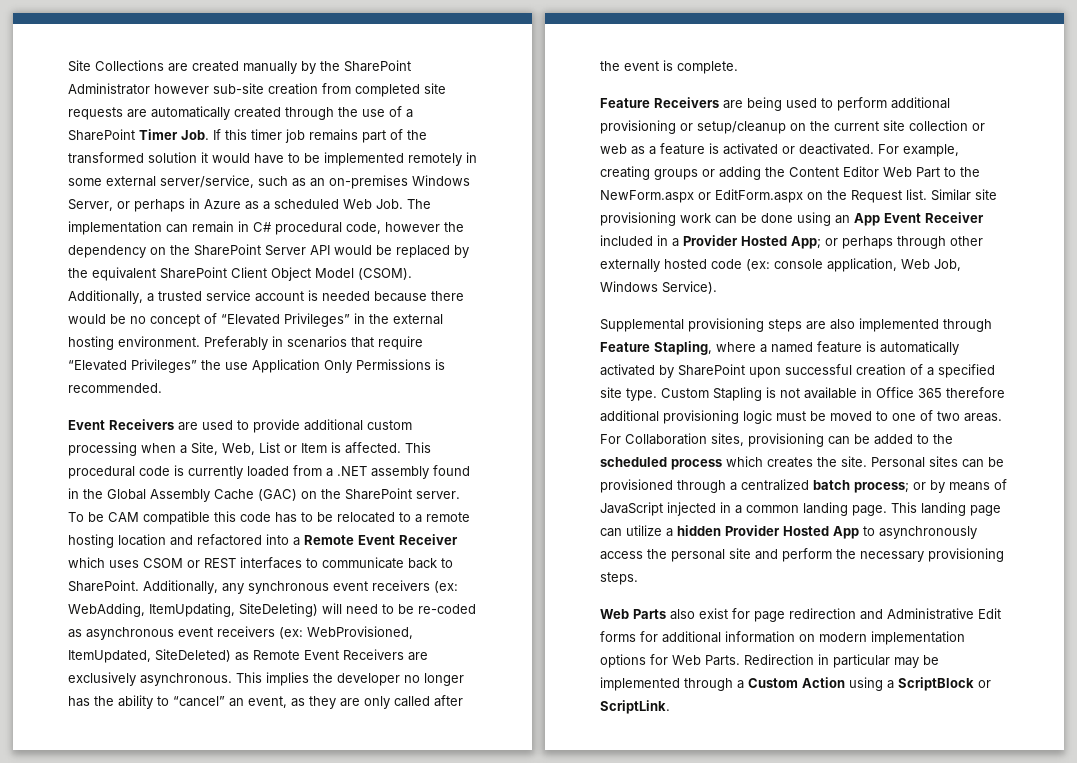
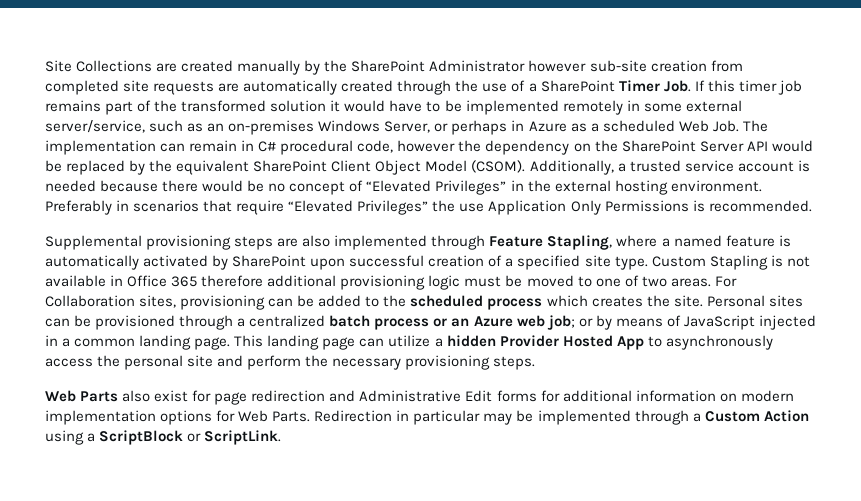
[68,419,412,433] [68,442,431,456] [68,465,470,479] [68,488,460,502] [68,511,470,525] [68,534,458,548] [68,557,453,569] [68,580,458,594] [68,603,476,617] [68,626,413,640] [68,649,428,663] [68,672,464,686] [68,695,463,709] [600,60,738,74] [600,97,950,111] [600,120,985,134] [600,143,959,157] [600,166,980,180] [600,189,997,203] [600,212,984,226] [600,235,983,249] [600,258,961,272] [600,281,717,294] // Event Receivers are used to provide additional custom processing when a Site, Web, List or Item is affected. This procedural code is currently loaded from a .NET assembly found in the Global Assembly Cache (GAC) on the SharePoint server. To be CAM compatible this code has to be relocated to a remote hosting location and refactored into a Remote Event Receiver which uses CSOM or REST interfaces to communicate back to SharePoint. Additionally, any synchronous event receivers (ex: WebAdding, ItemUpdating, SiteDeleting) will need to be re-coded as asynchronous event receivers (ex: WebProvisioned, ItemUpdated, SiteDeleted) as Remote Event Receivers are exclusively asynchronous. This implies the developer no longer has the ability to “cancel” an event, as they are only called after the event is complete. // Feature Receivers are being used to perform additional provisioning or setup/cleanup on the current site collection or web as a feature is activated or deactivated. For example, creating groups or adding the Content Editor Web Part to the NewForm.aspx or EditForm.aspx on the Request list. Similar site provisioning work can be done using an App Event Receiver included in a Provider Hosted App; or perhaps through other externally hosted code (ex: console application, Web Job, Windows Service). -> (812, 206) none
[854,482,909,493] process; -> [374,315,575,330] process or an Azure web job;

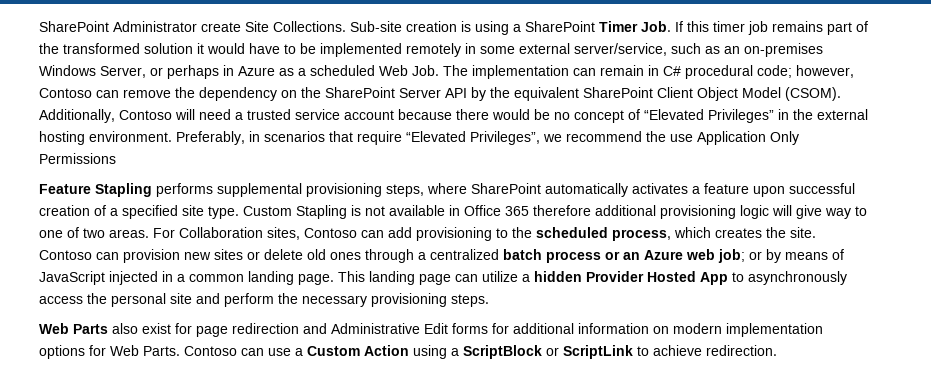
[45,60,743,75] [45,80,526,95] Site Collections are created manually by the SharePoint Administrator however sub-site creation from completed site requests are automatically created through the use of -> [39,21,509,35] SharePoint Administrator create Site Collections. Sub-site creation is using
[357,140,456,153] code, however -> [757,65,854,78] [39,88,171,98] code; however, Contoso can remove
[771,140,813,152] [45,160,126,175] would be replaced -> (467, 93) none
(614, 167) none -> [119,109,231,120] Contoso will need
[797,160,810,172] [45,180,96,192] is needed -> (394, 115) none
[45,200,112,215] Preferably -> [176,131,245,145] Preferably,
[357,200,429,215] Privileges” -> [470,131,642,145] Privileges”, we recommend
[692,200,812,212] [45,235,791,250] [45,255,307,270] is recommended. // Supplemental provisioning steps are also implemented through Feature Stapling, where a named feature is automatically activated by SharePoint -> [39,183,749,197] // Feature Stapling performs supplemental provisioning steps, where SharePoint automatically activates a feature
[464,275,574,287] must be moved -> [772,205,851,219] will give way
[180,295,362,310] provisioning can be added -> [304,227,492,241] Contoso can add provisioning
[487,298,543,310] process -> [612,229,671,241] process,
[706,295,803,307] [45,315,176,330] Personal sites can be provisioned -> [39,249,361,263] Contoso can provision new sites or delete old ones
[314,410,689,425] Redirection in particular may be implemented through -> [184,346,291,356] Contoso can use
[204,430,282,445] ScriptLink. -> [563,345,777,359] ScriptLink to achieve redirection.

